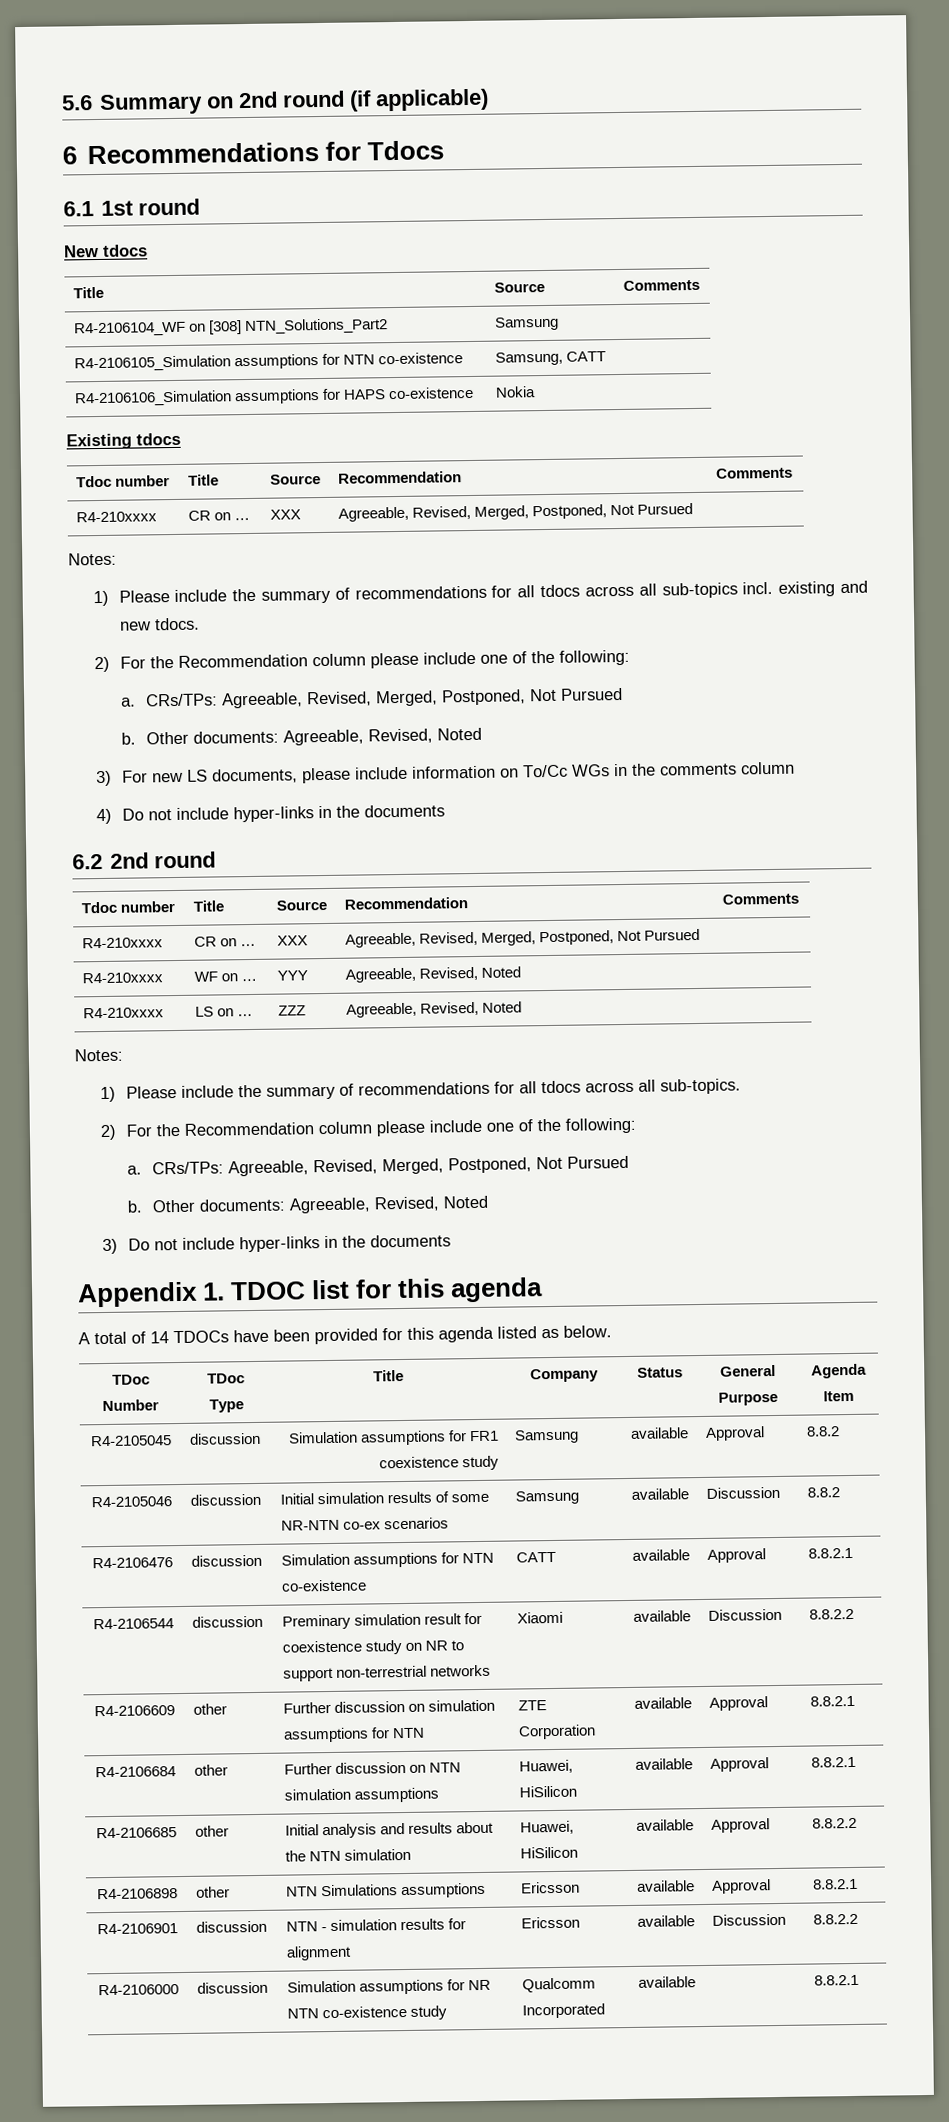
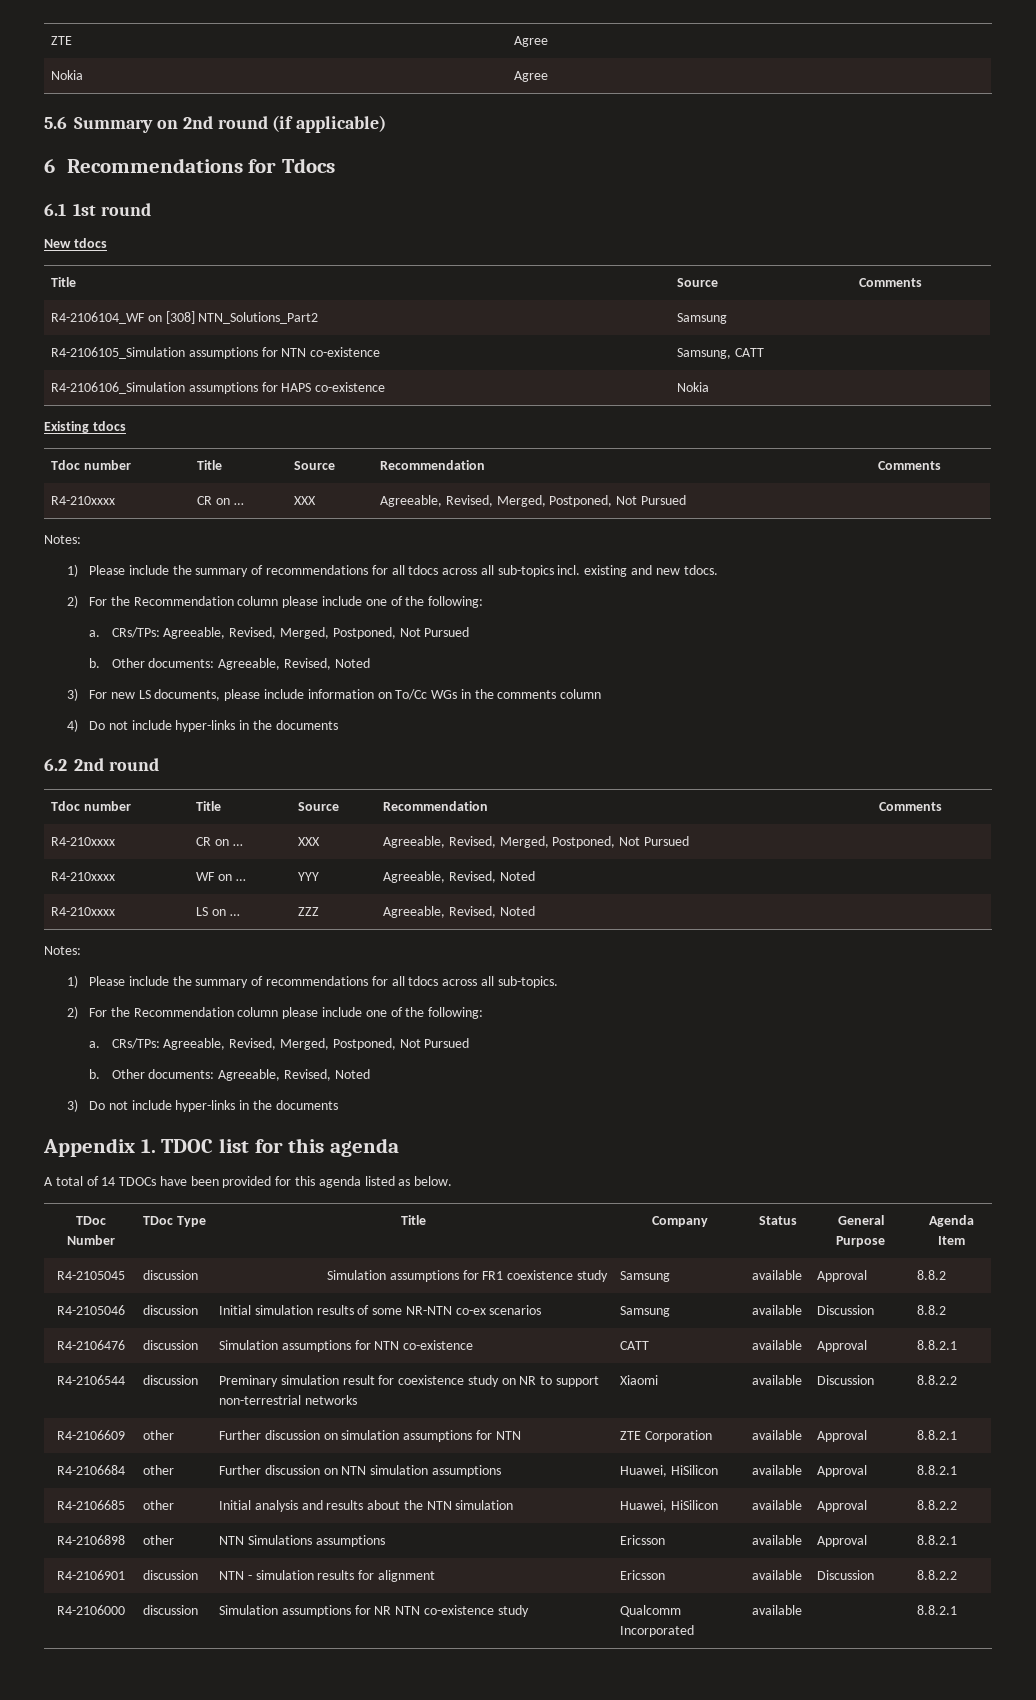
(61, 103) none -> [50,36,72,45] [513,36,548,47] [50,70,83,80] [513,71,548,82] ZTE | Agree // Nokia | Agree //

